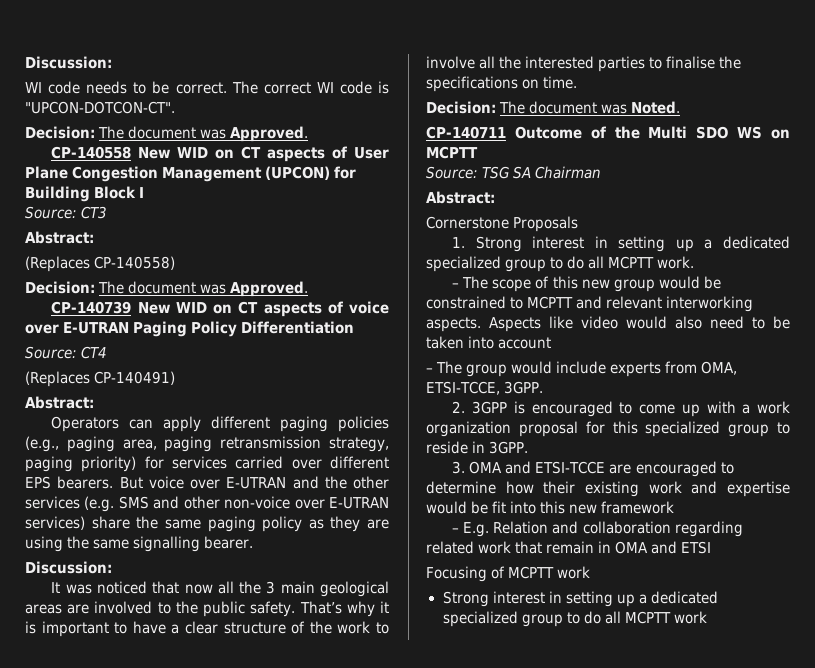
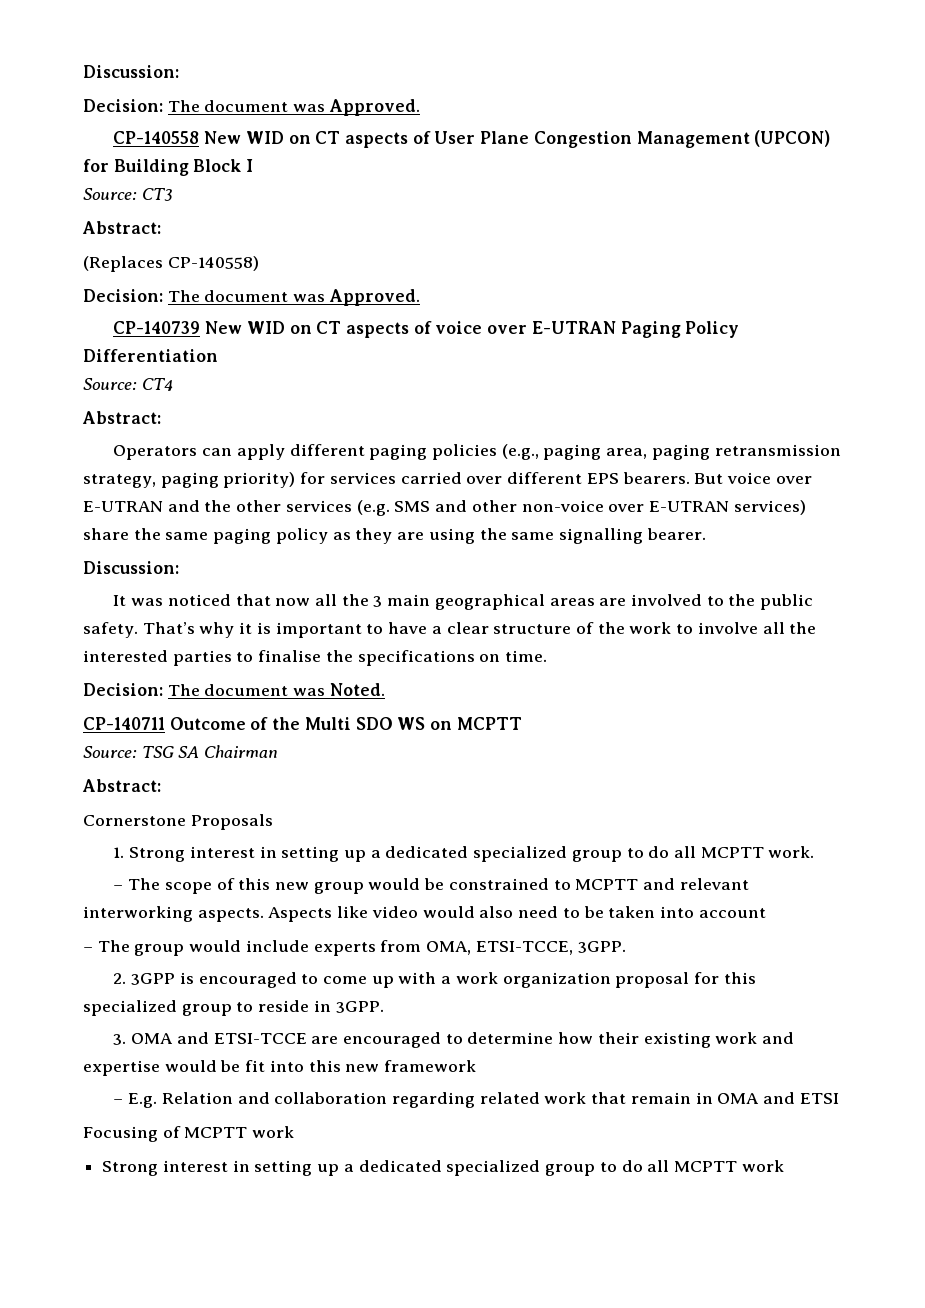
[25,56,112,69] [25,81,389,94] [25,101,175,114] Discussion: // WI code needs to be correct. The correct WI code is "UPCON-DOTCON-CT". -> [83,65,179,78] Discussion:
[25,371,176,387] // (Replaces CP-140491) -> (173, 384) none
[320,581,389,597] geological -> [434,594,545,610] geographical

